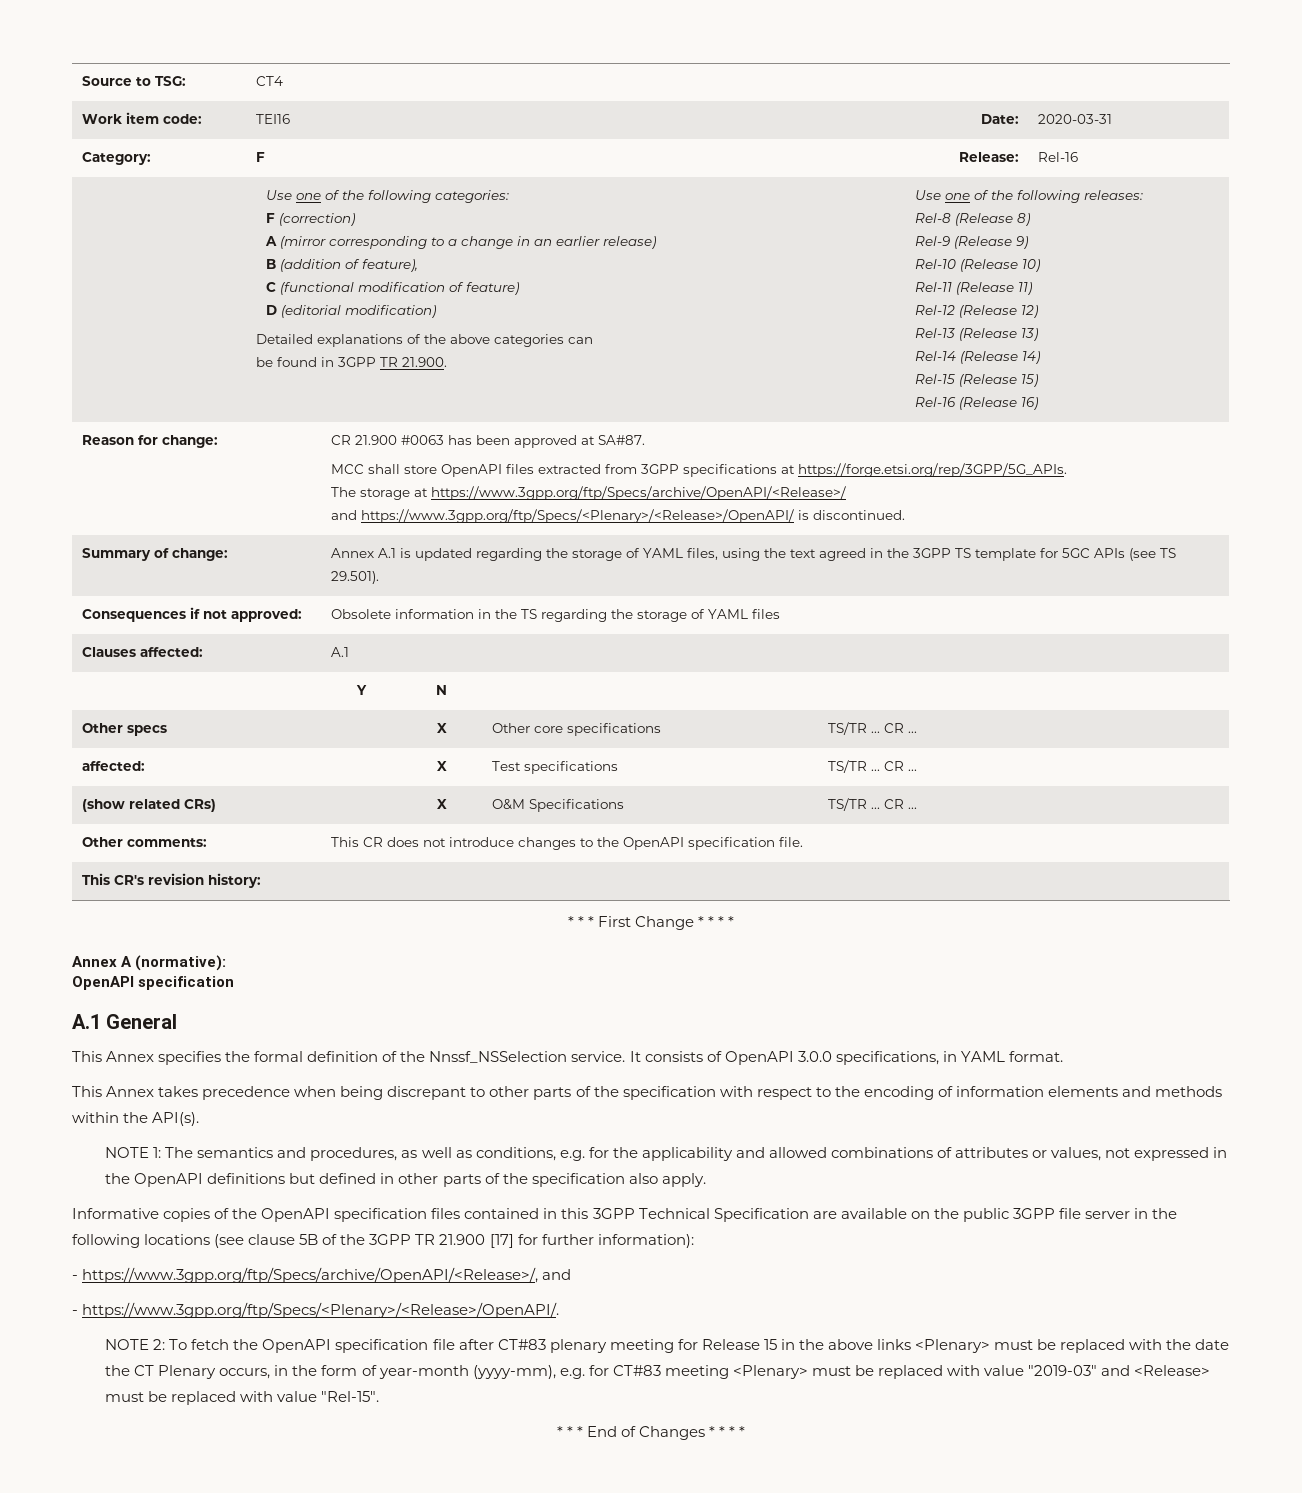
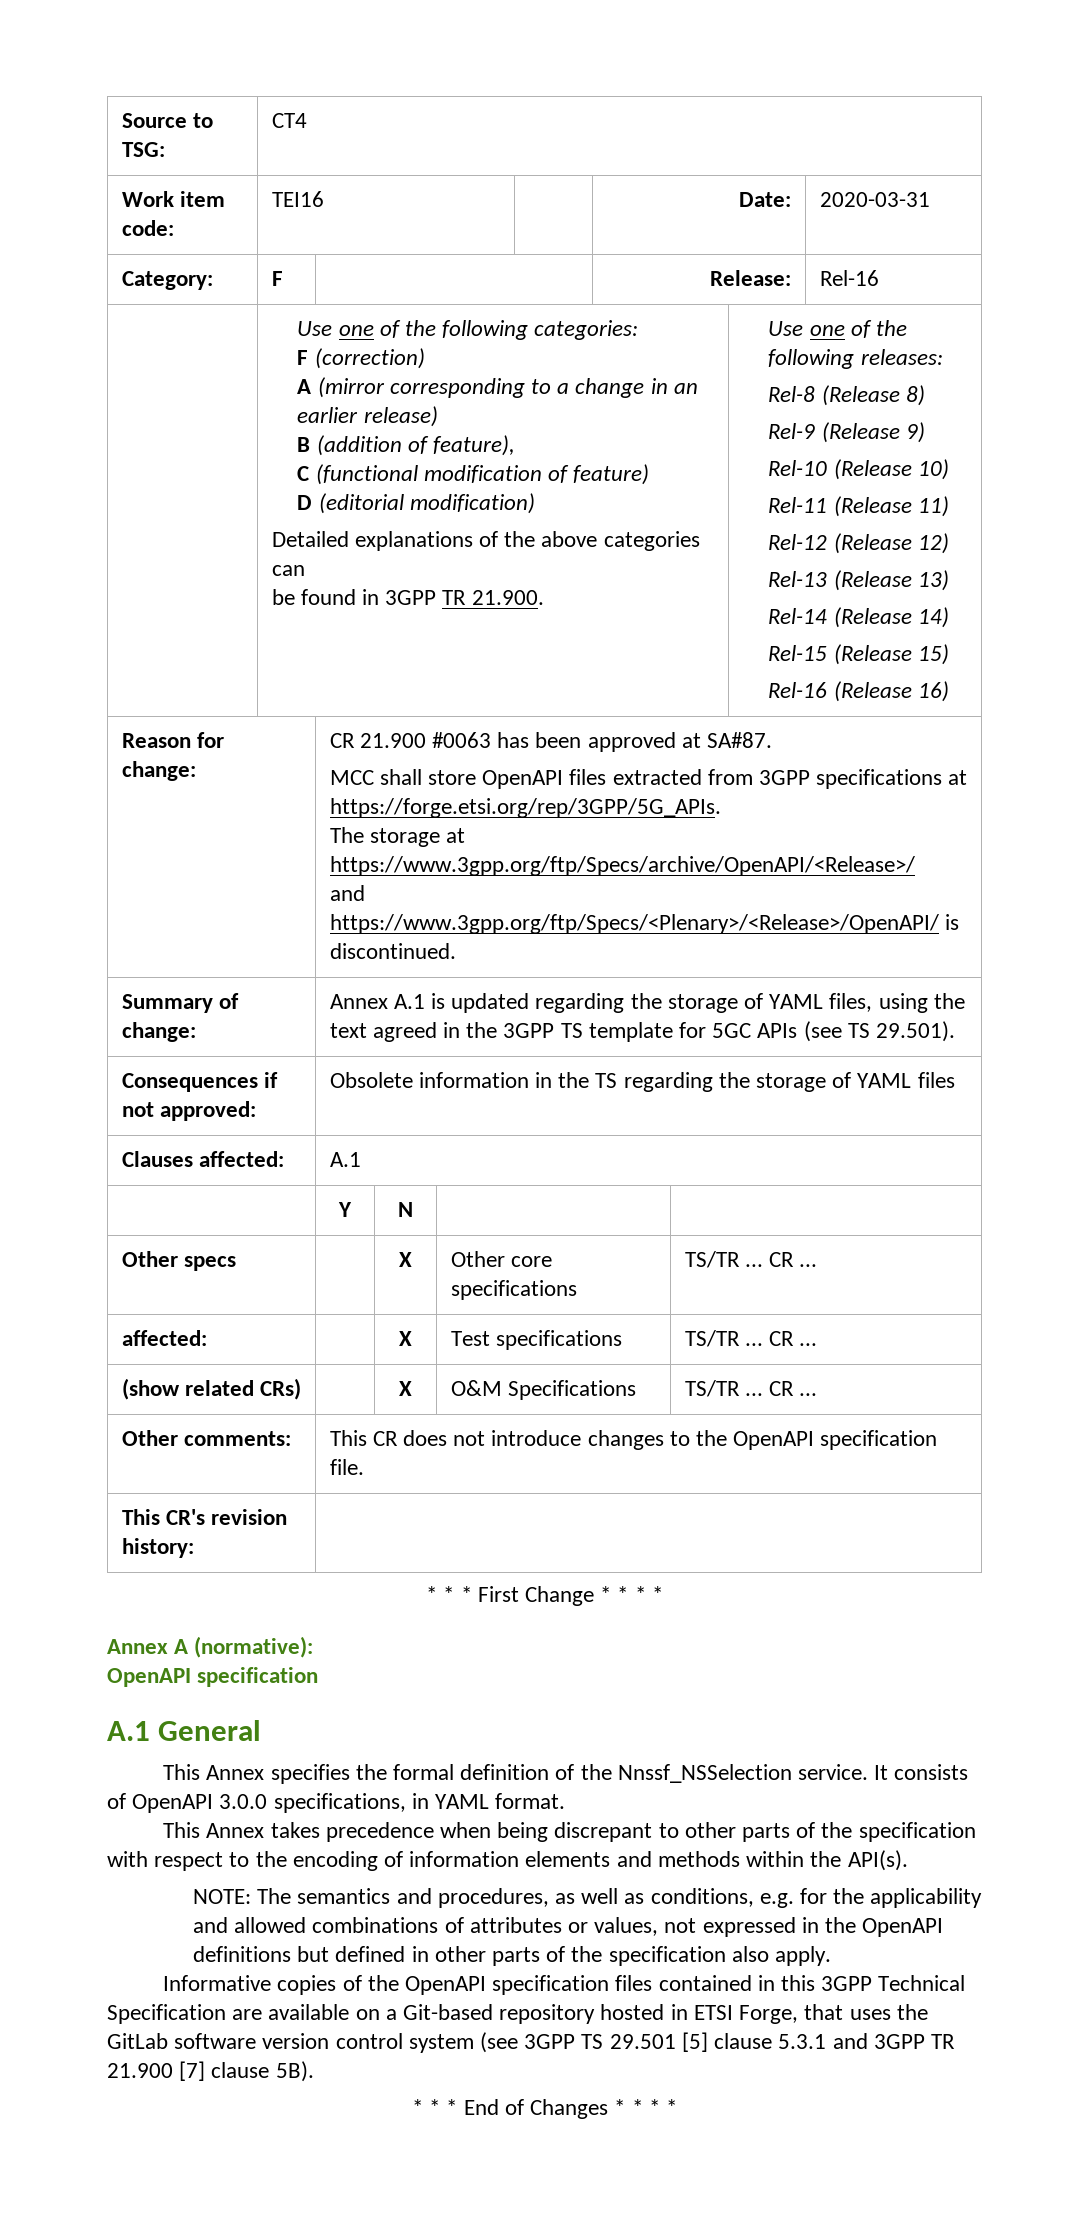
[105,1147,162,1158] NOTE 1: -> [192,1889,251,1904] NOTE:
[933,1208,1178,1222] [72,1234,694,1248] [72,1267,572,1283] [72,1302,560,1318] [105,1339,1230,1353] [105,1365,1211,1379] [105,1391,380,1405] the public 3GPP file server in the following locations (see clause 5B of the 3GPP TR 21.900 [17] for further information): // - https://www.3gpp.org/ftp/Specs/archive/OpenAPI/<Release>/, and // - https://www.3gpp.org/ftp/Specs/<Plenary>/<Release>/OpenAPI/. // NOTE 2: To fetch the OpenAPI specification file after CT#83 plenary meeting for Release 15 in the above links <Plenary> must be replaced with the date the CT Plenary occurs, in the form of year-month (yyyy-mm), e.g. for CT#83 meeting <Plenary> must be replaced with value "2019-03" and <Release> must be replaced with value "Rel-15". -> [385,2004,928,2024] [107,2032,955,2053] [107,2061,314,2082] a Git-based repository hosted in ETSI Forge, that uses the GitLab software version control system (see 3GPP TS 29.501 [5] clause 5.3.1 and 3GPP TR 21.900 [7] clause 5B).

